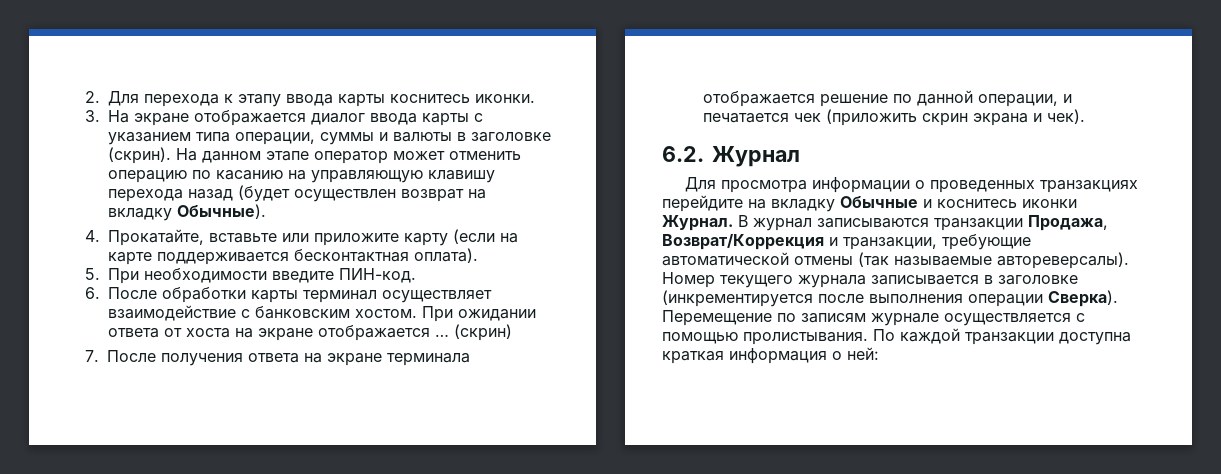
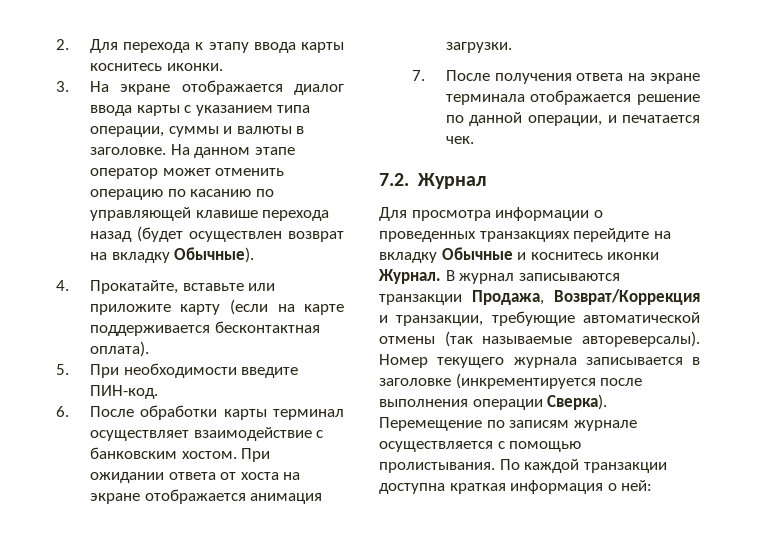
[470,132,551,142] [107,147,171,164] заголовке (скрин). -> [89,147,166,155] заголовке.
[287,170,495,183] на управляющую клавишу -> [255,189,274,197] [89,207,258,221] по управляющей клавише
[434,324,512,341] … (скрин) -> [250,493,323,504] [445,42,512,53] анимация загрузки.
[793,109,1085,126] [662,146,704,162] чек (приложить скрин экрана и чек). // 6.2. -> [445,136,474,144] [379,173,409,186] чек. // 7.2.

